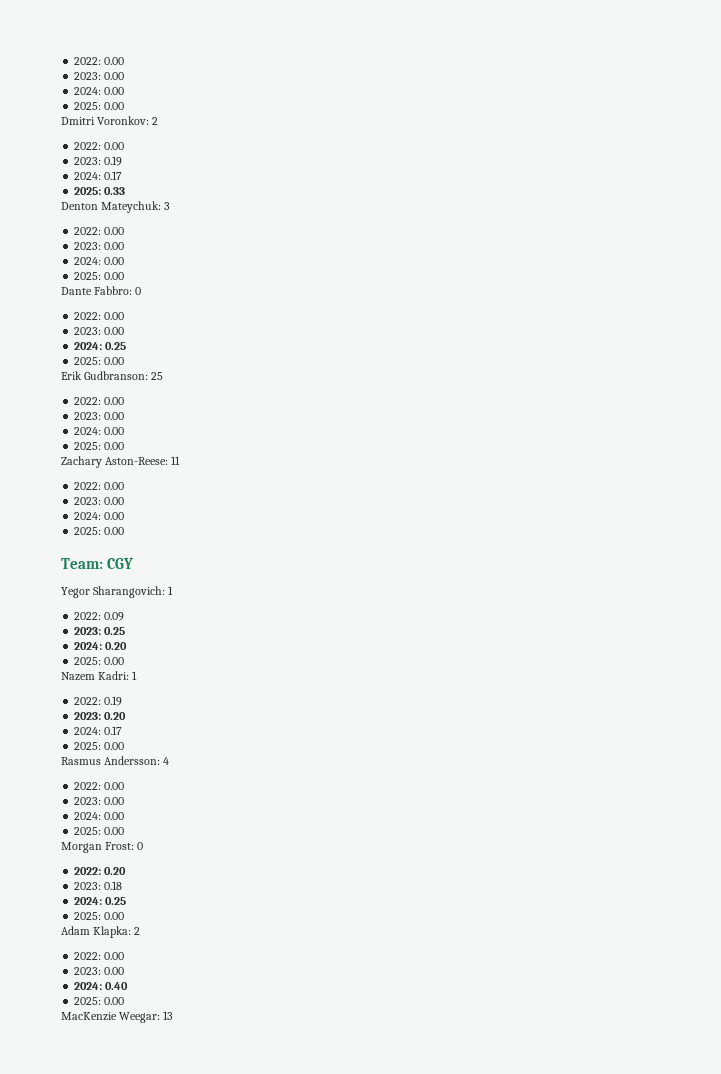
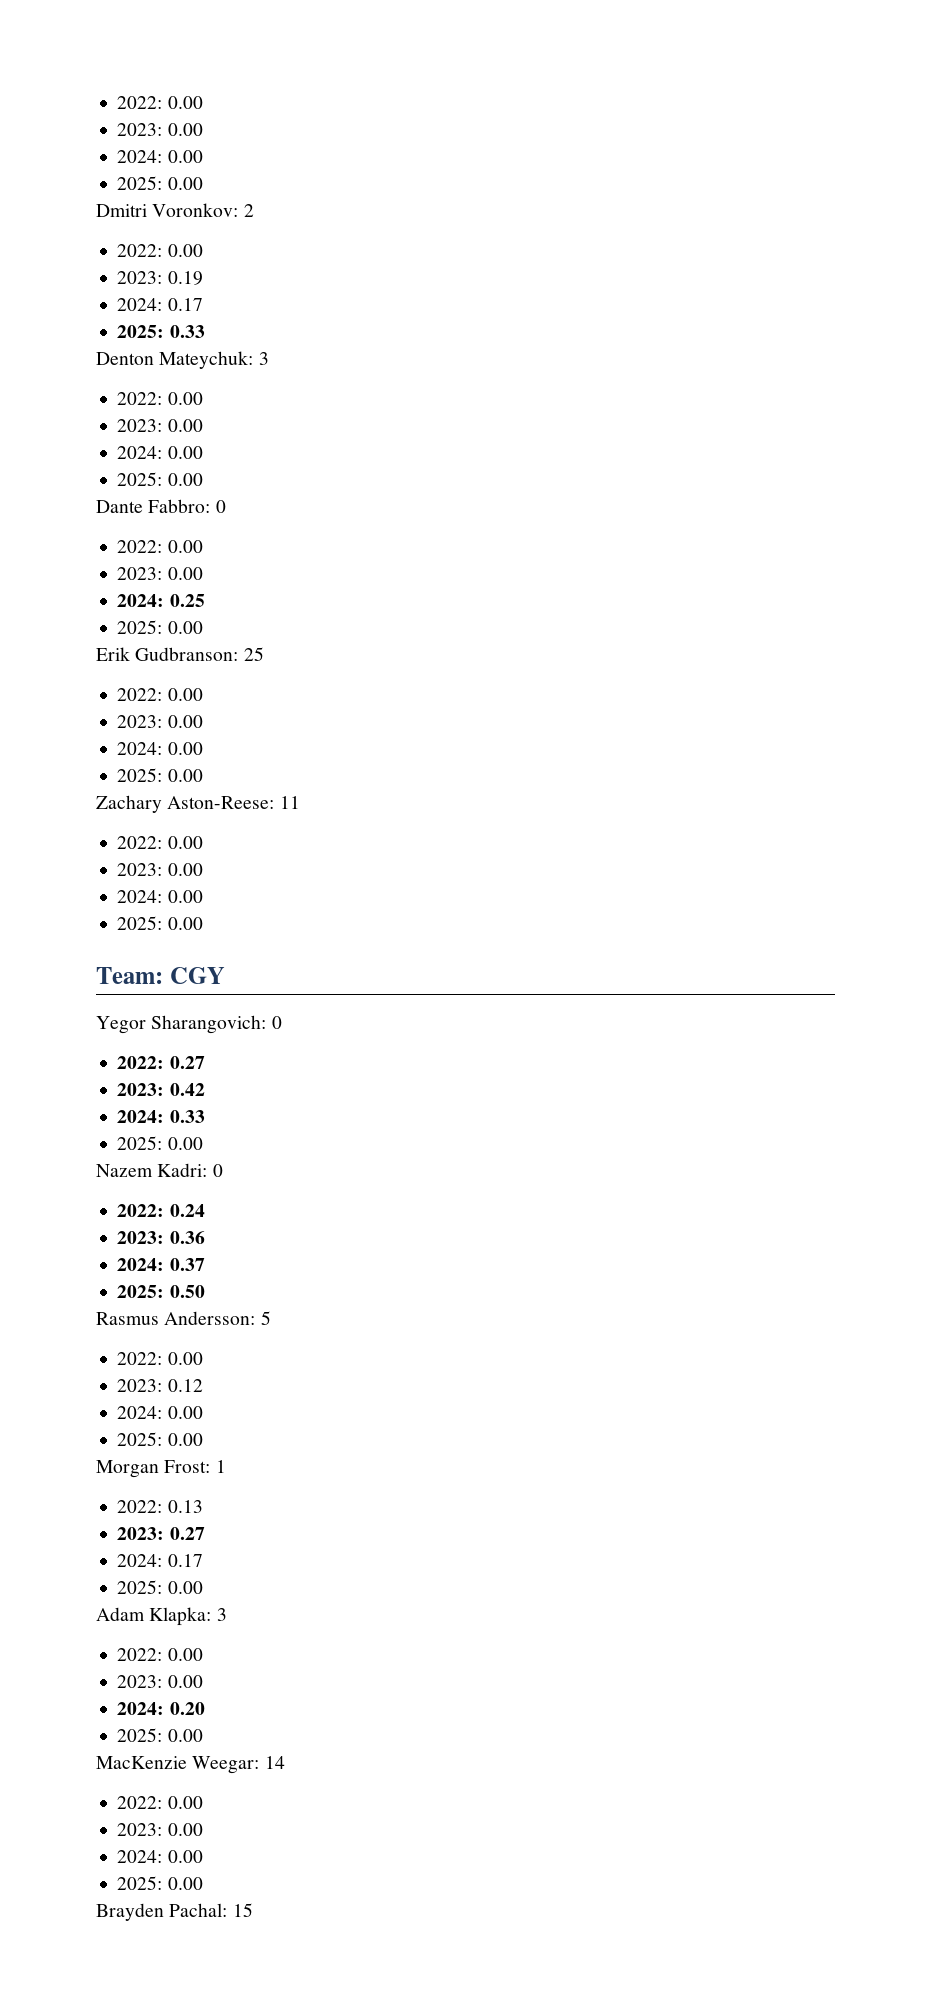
[168,586,174,595] [74,612,125,621] [74,627,126,635] [74,642,128,650] [74,657,125,665] [61,671,138,681] [74,696,123,706] [74,712,127,720] [74,726,123,735] [74,742,125,750] [61,756,170,765] [74,782,125,790] [74,797,125,805] [74,812,125,820] [74,827,125,835] [61,842,144,853] [74,867,127,875] [74,881,123,890] [74,897,127,905] [74,912,125,920] [61,926,141,938] [74,952,125,960] [74,967,125,975] [74,982,129,990] [74,997,125,1005] [61,1011,174,1023] 1 // 2022: 0.09 // 2023: 0.25 // 2024: 0.20 // 2025: 0.00 // Nazem Kadri: 1 // 2022: 0.19 // 2023: 0.20 // 2024: 0.17 // 2025: 0.00 // Rasmus Andersson: 4 // 2022: 0.00 // 2023: 0.00 // 2024: 0.00 // 2025: 0.00 // Morgan Frost: 0 // 2022: 0.20 // 2023: 0.18 // 2024: 0.25 // 2025: 0.00 // Adam Klapka: 2 // 2022: 0.00 // 2023: 0.00 // 2024: 0.40 // 2025: 0.00 // MacKenzie Weegar: 13 -> [271,1016,282,1029] [117,1056,205,1069] [117,1083,205,1096] [117,1110,205,1123] [117,1136,203,1150] [96,1163,223,1177] [117,1204,205,1217] [117,1231,205,1244] [117,1258,205,1271] [117,1285,205,1298] [96,1311,271,1325] [117,1352,203,1365] [117,1379,203,1392] [117,1406,203,1419] [117,1432,203,1446] [96,1460,226,1478] [117,1500,203,1513] [117,1527,205,1540] [117,1554,203,1567] [117,1580,203,1594] [96,1607,227,1626] [117,1648,203,1661] [117,1675,203,1688] [117,1702,205,1715] [117,1728,203,1742] [96,1756,285,1774] [117,1796,203,1809] [117,1823,203,1836] [117,1850,203,1863] [117,1876,203,1890] [96,1903,253,1921] 0 // 2022: 0.27 // 2023: 0.42 // 2024: 0.33 // 2025: 0.00 // Nazem Kadri: 0 // 2022: 0.24 // 2023: 0.36 // 2024: 0.37 // 2025: 0.50 // Rasmus Andersson: 5 // 2022: 0.00 // 2023: 0.12 // 2024: 0.00 // 2025: 0.00 // Morgan Frost: 1 // 2022: 0.13 // 2023: 0.27 // 2024: 0.17 // 2025: 0.00 // Adam Klapka: 3 // 2022: 0.00 // 2023: 0.00 // 2024: 0.20 // 2025: 0.00 // MacKenzie Weegar: 14 // 2022: 0.00 // 2023: 0.00 // 2024: 0.00 // 2025: 0.00 // Brayden Pachal: 15

